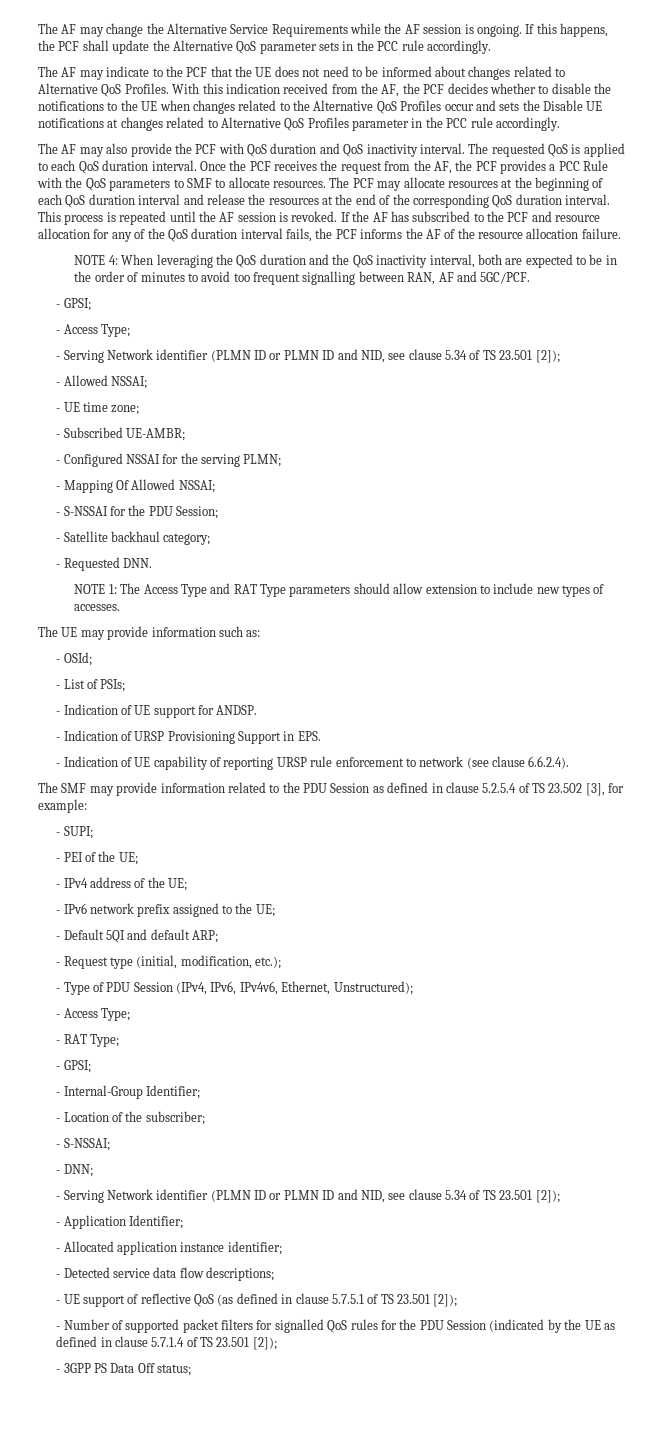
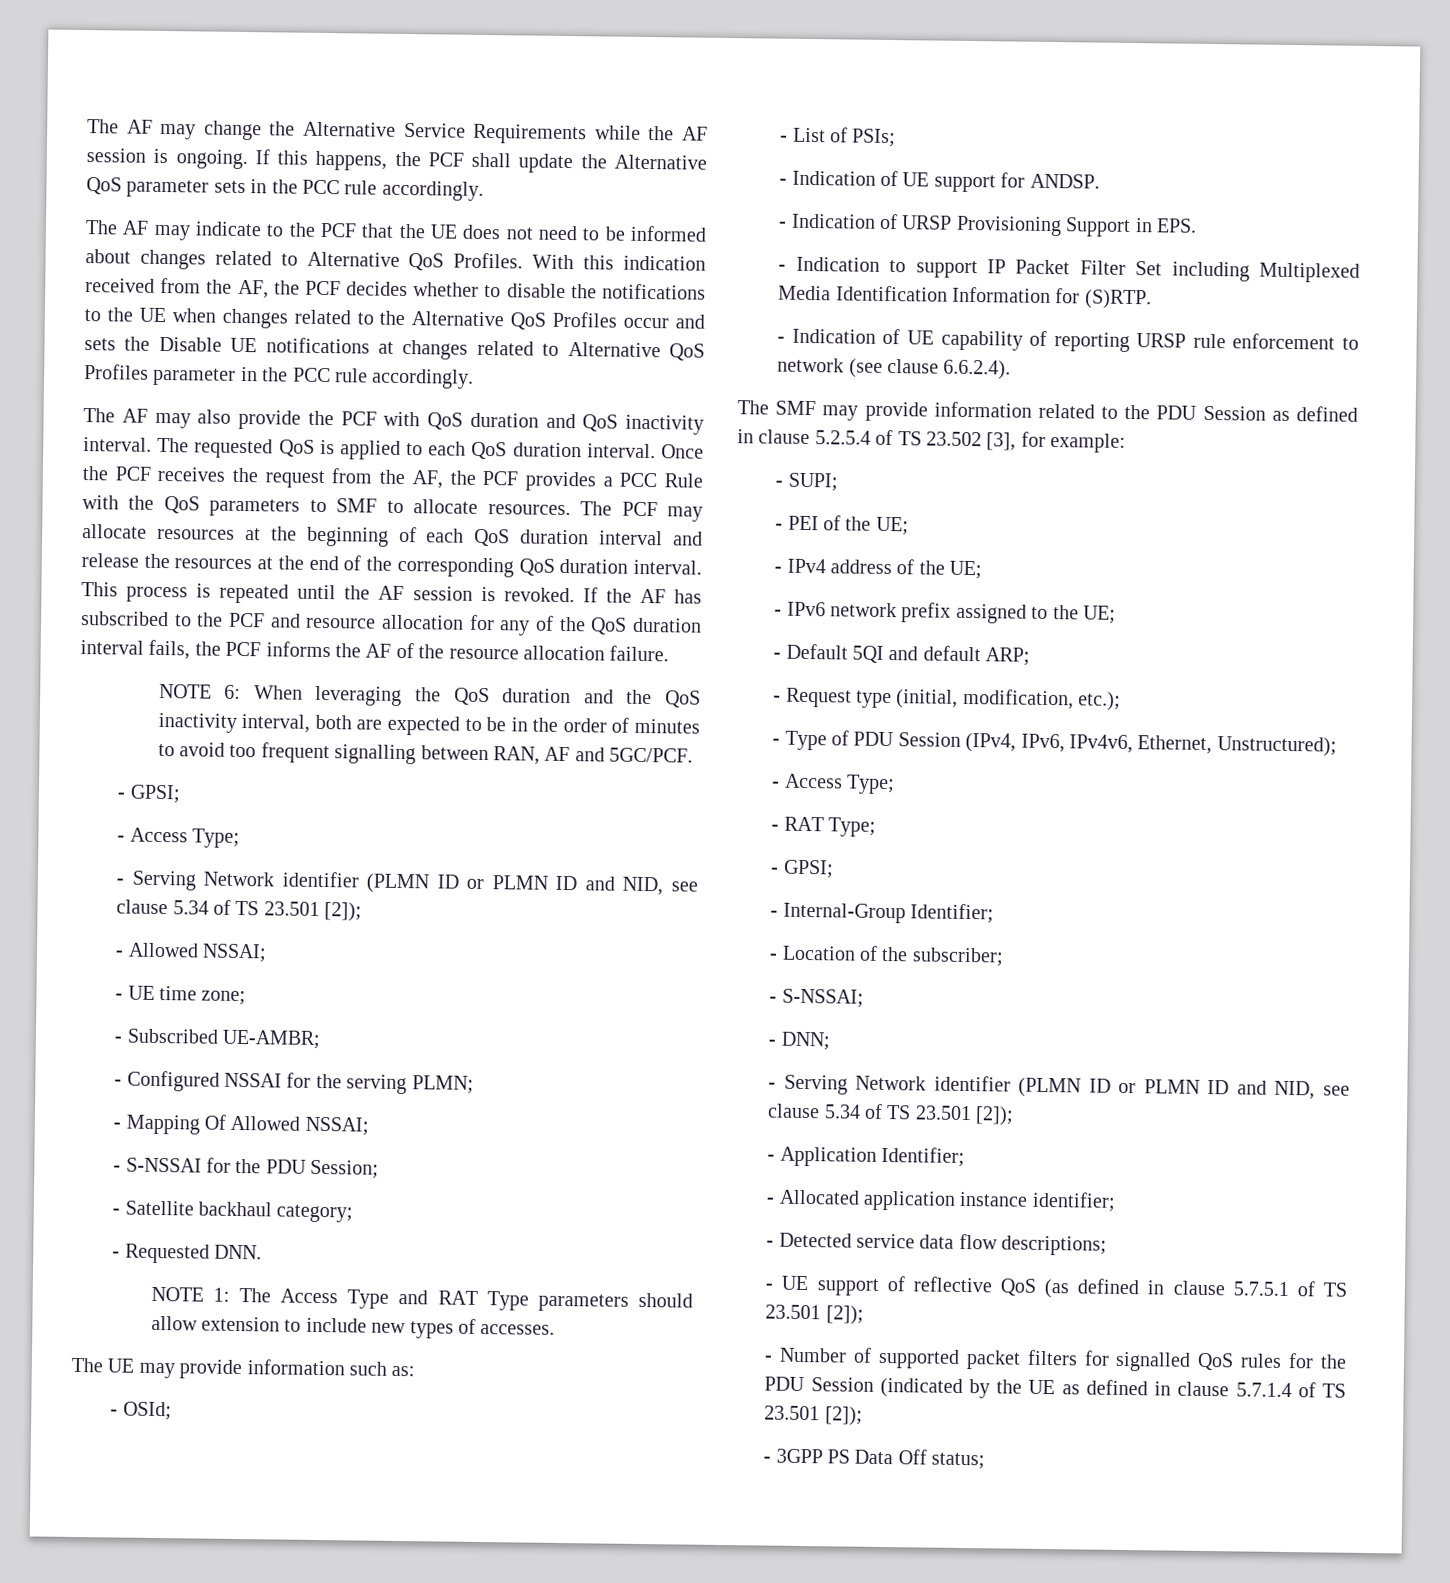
[108,255,118,265] 4: -> [224,684,242,699] 6:
(321, 736) none -> [778,256,1360,283] [778,285,1152,310] // - Indication to support IP Packet Filter Set including Multiplexed Media Identification Information for (S)RTP.

